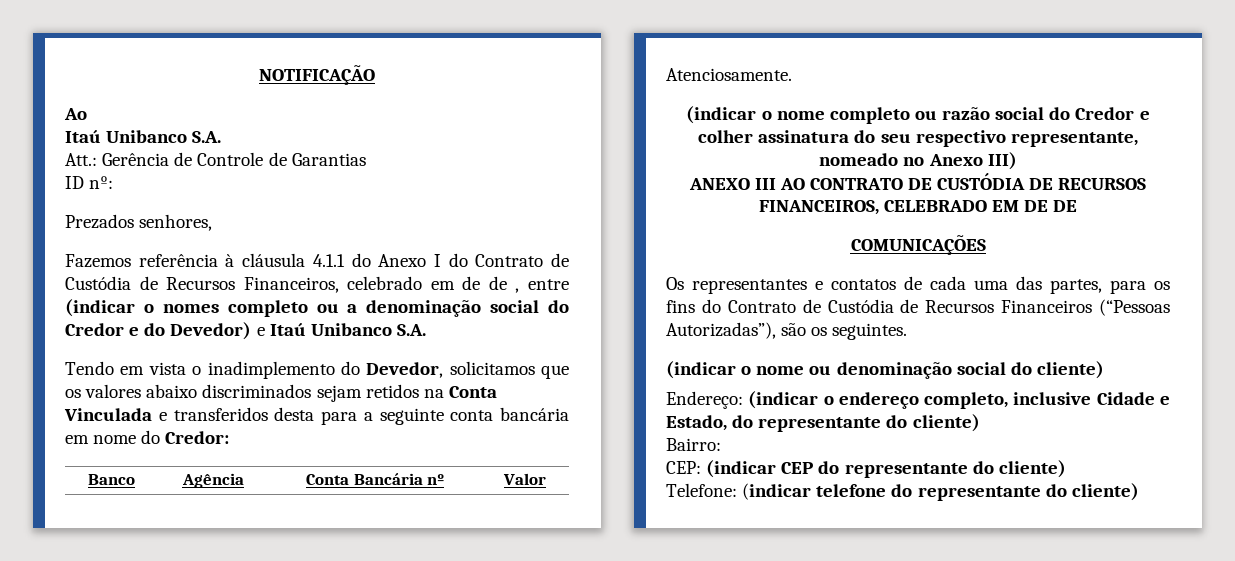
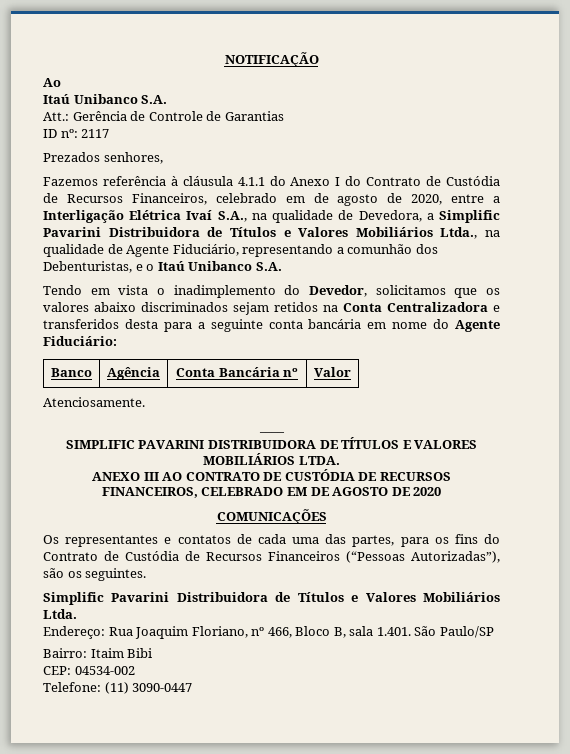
(114, 182) none -> [81,129,110,138] 2117
[488,276,569,293] [65,299,569,317] [65,322,265,340] de , entre (indicar o nomes completo ou a denominação social do Credor e do Devedor) e -> [337,193,500,206] [43,210,501,223] [43,227,500,239] [43,244,438,257] [43,261,155,273] agosto de 2020, entre a Interligação Elétrica Ivaí S.A., na qualidade de Devedora, a Simplific Pavarini Distribuidora de Títulos e Valores Mobiliários Ltda., na qualidade de Agente Fiduciário, representando a comunhão dos Debenturistas, e o
[64,408,152,421] Vinculada -> [387,302,488,312] Centralizadora
[165,431,230,444] Credor: -> [454,320,500,332] [43,336,117,346] Agente Fiduciário:
[686,106,1150,124] [698,130,1138,147] [819,152,1017,170] (indicar o nome completo ou razão social do Credor e colher assinatura do seu respectivo representante, nomeado no Anexo III) -> [258,431,285,433] [65,437,478,449] [203,453,340,465] ____ // SIMPLIFIC PAVARINI DISTRIBUIDORA DE TÍTULOS E VALORES MOBILIÁRIOS LTDA.
[1053,200,1078,212] DE -> [332,487,442,496] AGOSTO DE 2020
[666,361,1104,379] [666,391,1170,409] [666,414,980,432] (indicar o nome ou denominação social do cliente) // Endereço: (indicar o endereço completo, inclusive Cidade e Estado, do representante do cliente) -> [43,592,500,605] [43,609,77,619] [43,626,494,639] Simplific Pavarini Distribuidora de Títulos e Valores Mobiliários Ltda. // Endereço: Rua Joaquim Floriano, nº 466, Bloco B, sala 1.401. São Paulo/SP
(721, 444) none -> [90,648,153,658] Itaim Bibi
[706,460,1066,478] [666,483,1139,501] (indicar CEP do representante do cliente) // Telefone: (indicar telefone do representante do cliente) -> [74,666,135,675] [43,682,193,694] 04534-002 // Telefone: (11) 3090-0447

